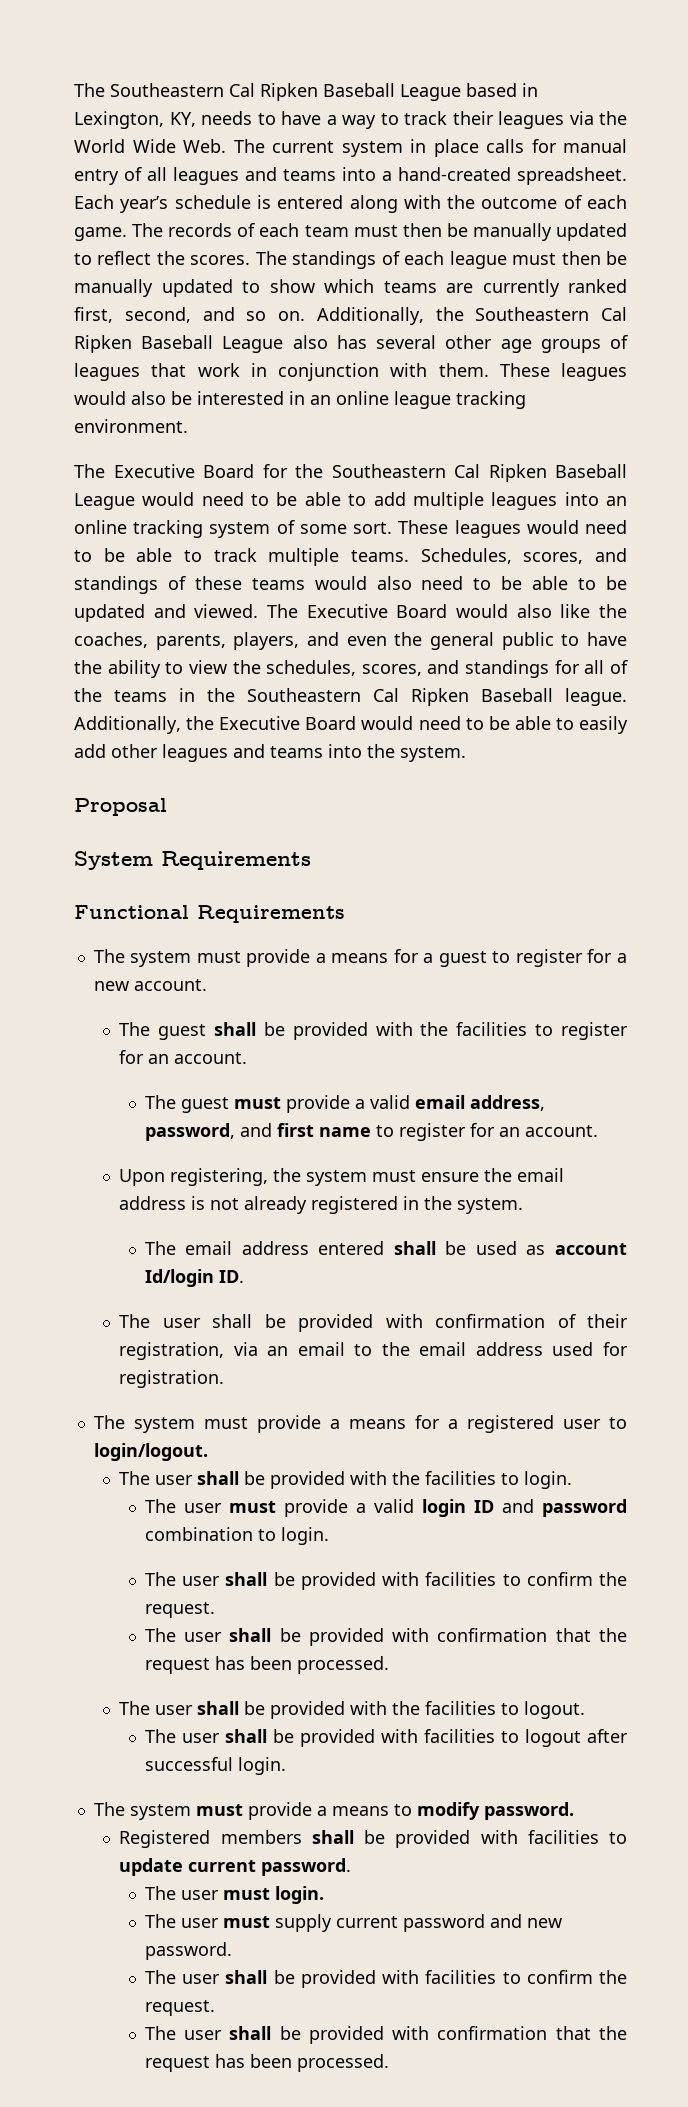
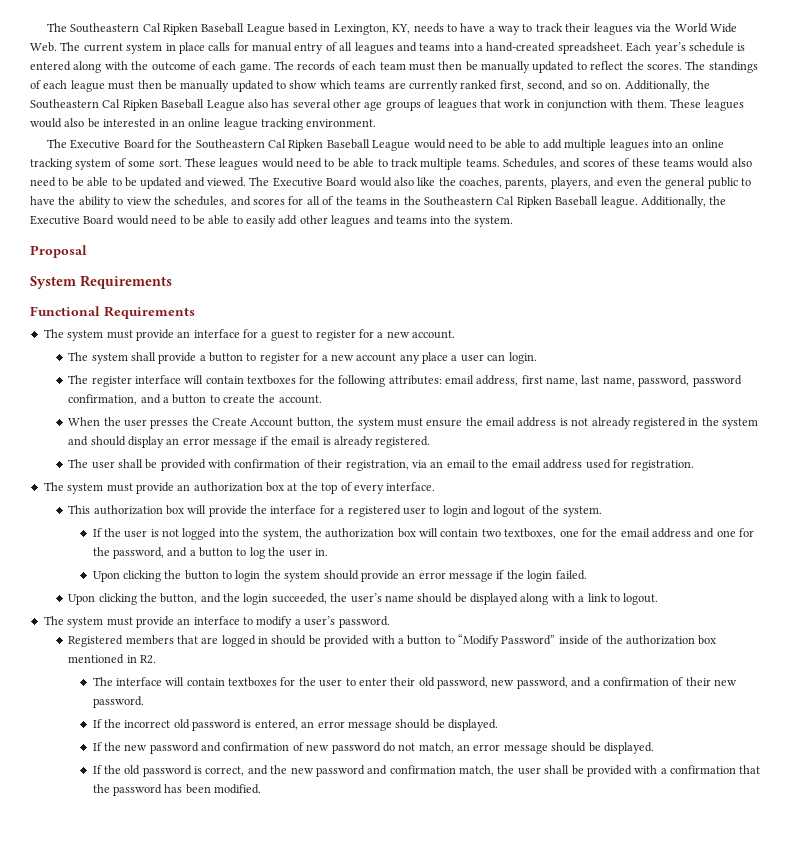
[523,548,627,564] [74,576,158,594] scores, and standings -> [560,158,615,168] and scores
[361,660,550,678] scores, and standings -> [230,196,285,206] and scores
[315,953,389,963] a means -> [177,329,240,338] an interface
[158,1022,628,1040] [119,1050,248,1064] [144,1095,545,1113] [144,1123,598,1141] [119,1168,269,1186] guest shall be provided with the facilities to register for an account. // The guest must provide a valid email address, password, and first name to register for an account. // Upon registering, -> [91,352,537,364] [68,375,742,387] [68,394,322,405] [68,417,334,429] system shall provide a button to register for a new account any place a user can login. // The register interface will contain textboxes for the following attributes: email address, first name, last name, password, password confirmation, and a button to create the account. // When the user presses the Create Account button,
[457,1198,524,1214] [144,1241,627,1255] [144,1269,244,1287] system. // The email address entered shall be used as account Id/login ID. -> [722,418,759,429] [68,436,431,448] system and should display an error message if the email is already registered.
[329,1419,406,1429] a means -> [177,482,436,494] [68,505,317,517] an authorization box at the top of every interface. // This authorization box will provide the interface
[93,1443,208,1461] [119,1471,573,1489] [144,1499,627,1517] [144,1527,329,1545] [144,1572,627,1590] [144,1602,215,1618] [144,1628,627,1646] [144,1656,389,1674] [119,1701,586,1719] [144,1729,628,1747] [144,1757,286,1775] [93,1802,574,1820] [119,1830,627,1848] [119,1858,352,1876] [144,1886,324,1904] [144,1914,562,1932] [144,1942,232,1960] [144,1970,627,1988] [144,2000,215,2016] [144,2026,627,2044] [144,2054,389,2072] login/logout. // The user shall be provided with the facilities to login. // The user must provide a valid login ID and password combination to login. // The user shall be provided with facilities to confirm the request. // The user shall be provided with confirmation that the request has been processed. // The user shall be provided with the facilities to logout. // The user shall be provided with facilities to logout after successful login. // The system must provide a means to modify password. // Registered members shall be provided with facilities to update current password. // The user must login. // The user must supply current password and new password. // The user shall be provided with facilities to confirm the request. // The user shall be provided with confirmation that the request has been processed. -> [442,505,602,517] [92,528,755,540] [92,547,328,559] [92,570,587,582] [68,593,659,605] [43,616,390,628] [68,634,717,647] [68,654,156,664] [92,677,738,689] [92,696,144,708] [92,719,499,731] [92,742,654,754] [92,765,761,777] [92,784,262,796] login and logout of the system. // If the user is not logged into the system, the authorization box will contain two textboxes, one for the email address and one for the password, and a button to log the user in. // Upon clicking the button to login the system should provide an error message if the login failed. // Upon clicking the button, and the login succeeded, the user’s name should be displayed along with a link to logout. // The system must provide an interface to modify a user’s password. // Registered members that are logged in should be provided with a button to “Modify Password” inside of the authorization box mentioned in R2. // The interface will contain textboxes for the user to enter their old password, new password, and a confirmation of their new password. // If the incorrect old password is entered, an error message should be displayed. // If the new password and confirmation of new password do not match, an error message should be displayed. // If the old password is correct, and the new password and confirmation match, the user shall be provided with a confirmation that the password has been modified.

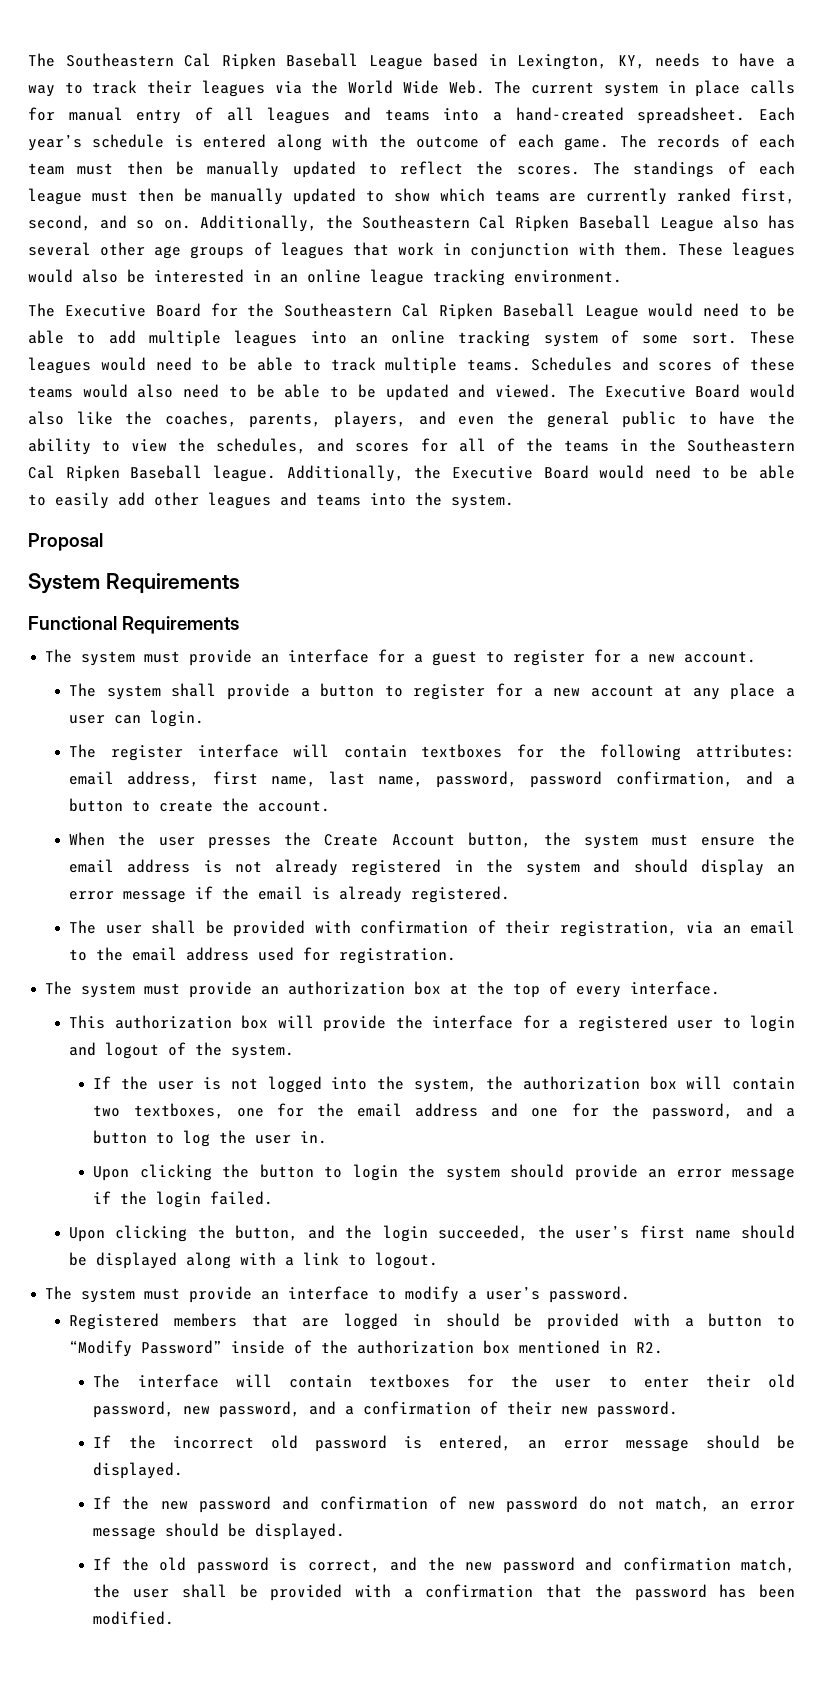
[503,158,557,169] Schedules, -> [530,357,612,371] Schedules
(397, 357) none -> [664,685,683,697] at
(382, 598) none -> [639,1225,685,1239] first

